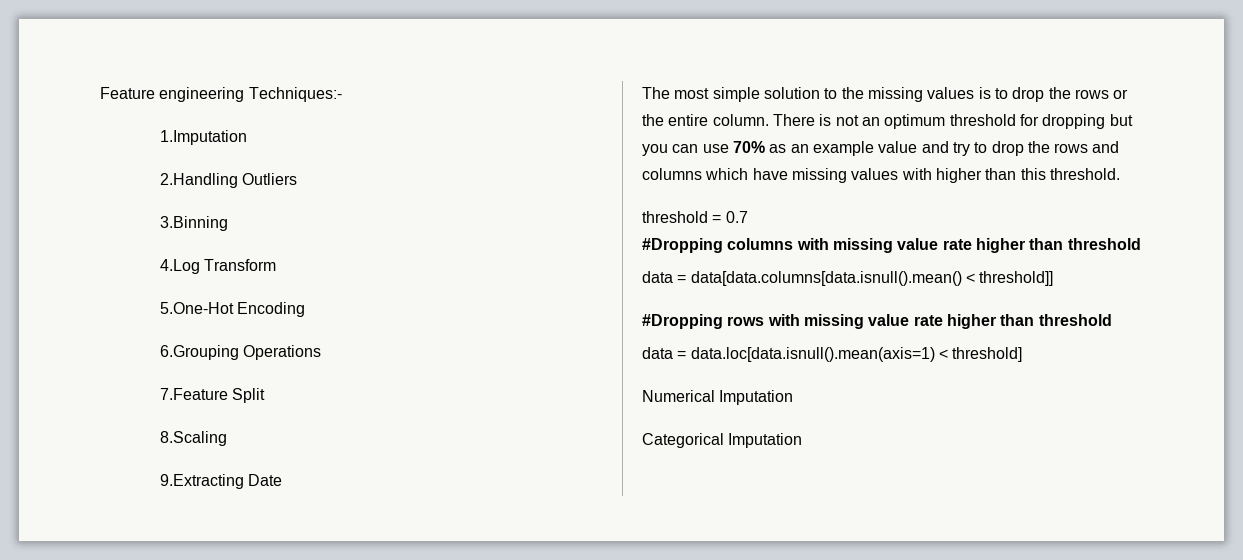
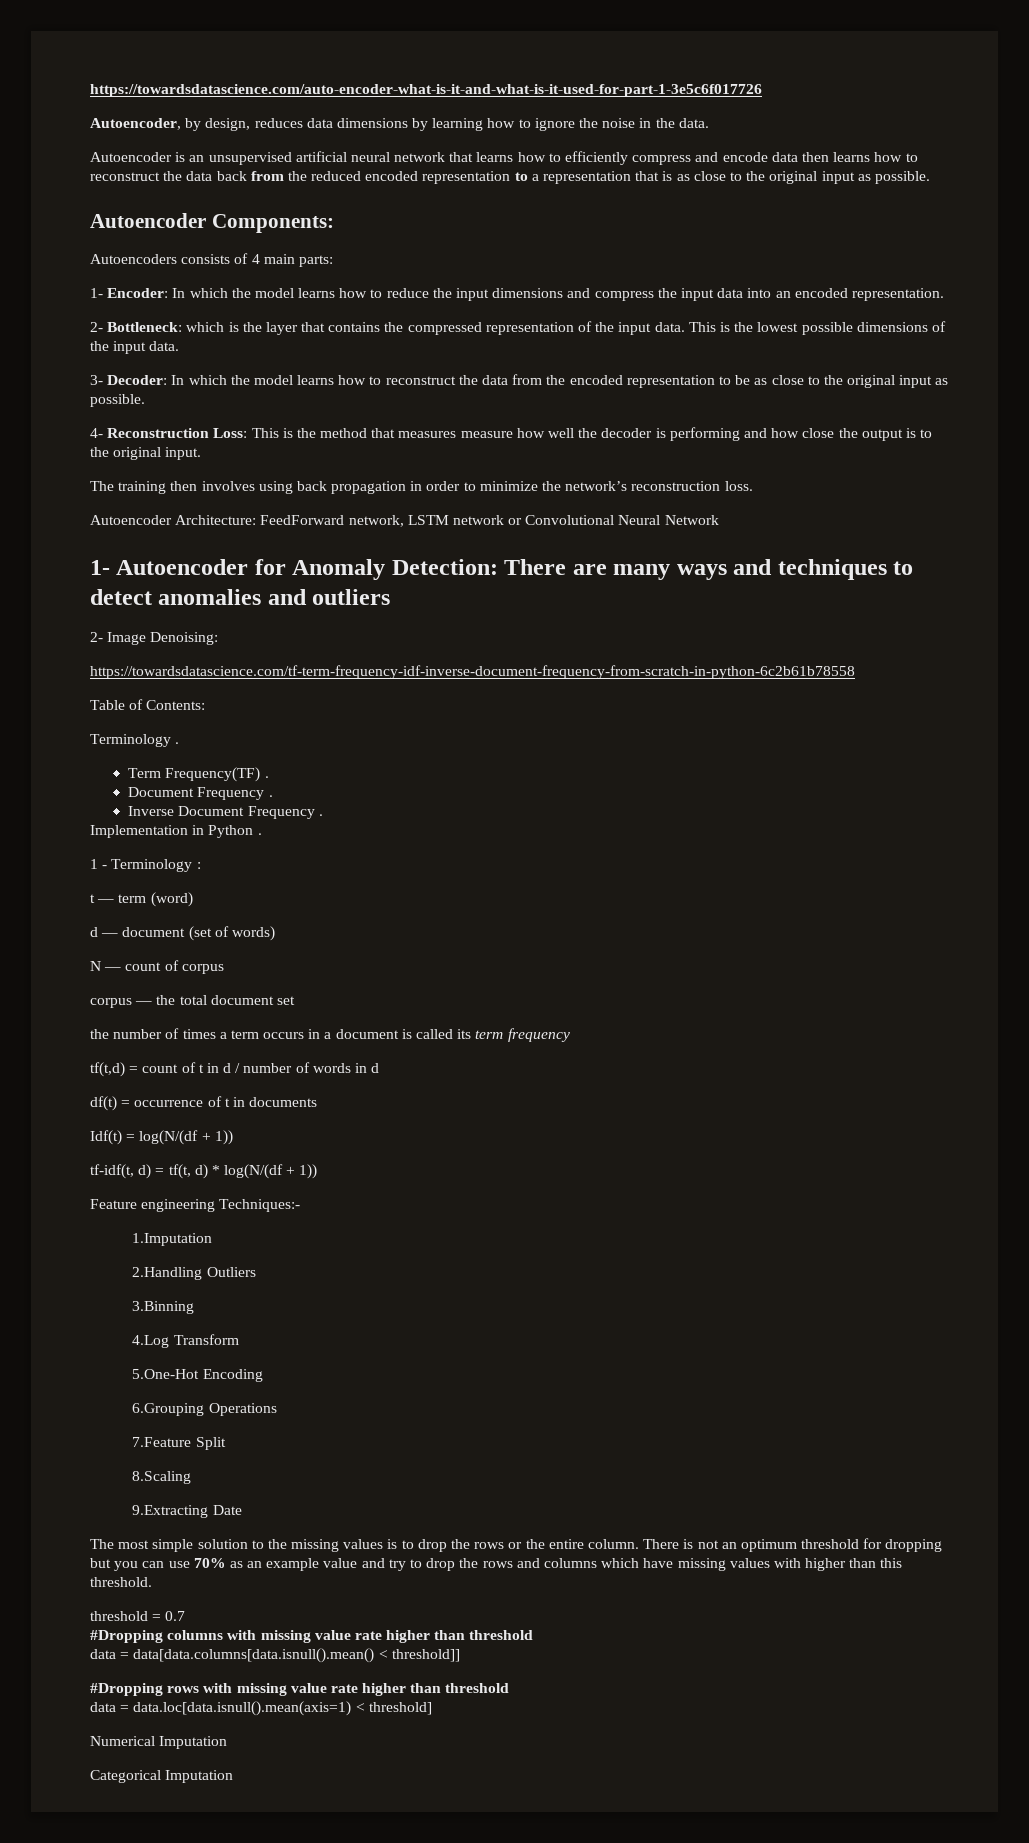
(100, 93) none -> [90,84,762,97] [90,118,709,131] [90,151,918,165] [90,171,930,184] [90,213,334,233] [90,253,333,267] [90,288,944,301] [90,321,946,335] [90,341,180,354] [90,374,949,388] [90,394,145,407] [90,427,933,441] [90,447,202,460] [90,481,753,494] [90,515,719,527] [90,559,914,580] [90,589,391,605] [90,632,219,645] [90,665,855,679] [90,699,206,710] [90,734,180,747] [128,767,269,782] [128,787,273,800] [128,806,323,819] [90,825,262,838] [90,859,201,872] [90,892,193,907] [90,926,275,941] [90,960,224,974] [90,995,295,1008] [90,1028,570,1042] [90,1062,380,1077] [90,1096,318,1111] [90,1130,233,1145] [90,1164,318,1179] https://towardsdatascience.com/auto-encoder-what-is-it-and-what-is-it-used-for-part-1-3e5c6f017726 // Autoencoder, by design, reduces data dimensions by learning how to ignore the noise in the data. // Autoencoder is an unsupervised artificial neural network that learns how to efficiently compress and encode data then learns how to reconstruct the data back from the reduced encoded representation to a representation that is as close to the original input as possible. // Autoencoder Components: // Autoencoders consists of 4 main parts: // 1- Encoder: In which the model learns how to reduce the input dimensions and compress the input data into an encoded representation. // 2- Bottleneck: which is the layer that contains the compressed representation of the input data. This is the lowest possible dimensions of the input data. // 3- Decoder: In which the model learns how to reconstruct the data from the encoded representation to be as close to the original input as possible. // 4- Reconstruction Loss: This is the method that measures measure how well the decoder is performing and how close the output is to the original input. // The training then involves using back propagation in order to minimize the network’s reconstruction loss. // Autoencoder Architecture: FeedForward network, LSTM network or Convolutional Neural Network // 1- Autoencoder for Anomaly Detection: There are many ways and techniques to detect anomalies and outliers // 2- Image Denoising: // https://towardsdatascience.com/tf-term-frequency-idf-inverse-document-frequency-from-scratch-in-python-6c2b61b78558 // Table of Contents: // Terminology . // Term Frequency(TF) . // Document Frequency . // Inverse Document Frequency . // Implementation in Python . // 1 - Terminology : // t — term (word) // d — document (set of words) // N — count of corpus // corpus — the total document set // the number of times a term occurs in a document is called its term frequency // tf(t,d) = count of t in d / number of words in d // df(t) = occurrence of t in documents // Idf(t) = log(N/(df + 1)) // tf-idf(t, d) = tf(t, d) * log(N/(df + 1)) //

